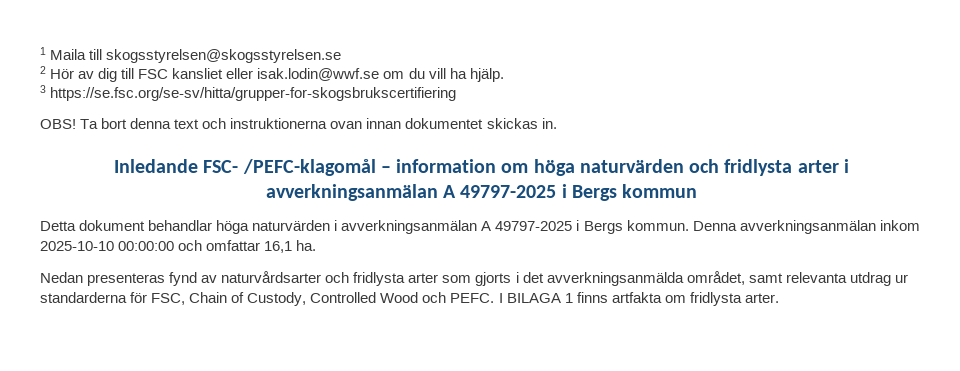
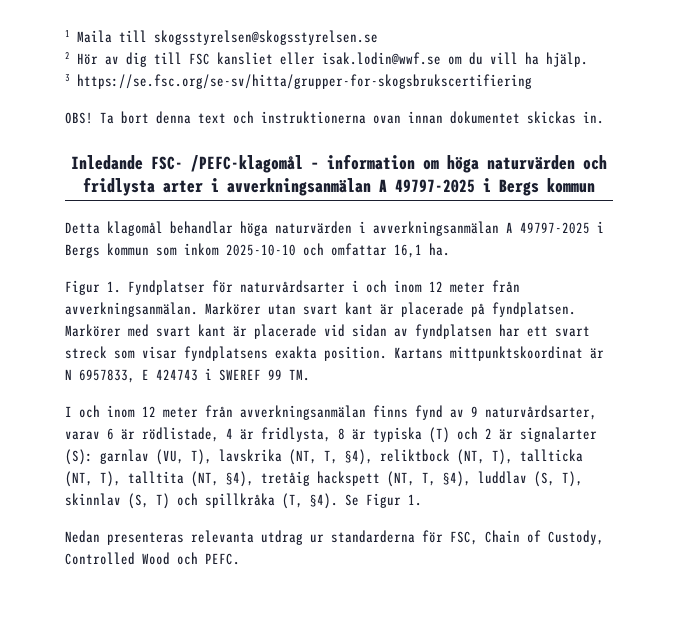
[79,220,146,231] dokument -> [107,221,163,236] klagomål
[626,220,876,234] kommun. Denna avverkningsanmälan -> [107,243,177,256] kommun som
[118,241,175,251] 00:00:00 -> (296, 250) none
[40,271,783,286] Nedan presenteras fynd av naturvårdsarter och fridlysta arter som gjorts i det avverkningsanmälda området, samt -> [65,280,520,295] [65,302,576,317] [65,324,590,339] [65,346,604,361] [65,368,310,383] [65,405,597,420] [65,427,597,443] [65,449,583,465] [65,471,583,487] [65,493,422,509] [65,530,184,545] Figur 1. Fyndplatser för naturvårdsarter i och inom 12 meter från avverkningsanmälan. Markörer utan svart kant är placerade på fyndplatsen. Markörer med svart kant är placerade vid sidan av fyndplatsen har ett svart streck som visar fyndplatsens exakta position. Kartans mittpunktskoordinat är N 6957833, E 424743 i SWEREF 99 TM. // I och inom 12 meter från avverkningsanmälan finns fynd av 9 naturvårdsarter, varav 6 är rödlistade, 4 är fridlysta, 8 är typiska (T) och 2 är signalarter (S): garnlav (VU, T), lavskrika (NT, T, §4), reliktbock (NT, T), tallticka (NT, T), talltita (NT, §4), tretåig hackspett (NT, T, §4), luddlav (S, T), skinnlav (S, T) och spillkråka (T, §4). Se Figur 1. // Nedan presenteras
[498,292,779,306] I BILAGA 1 finns artfakta om fridlysta arter. -> (240, 559) none

